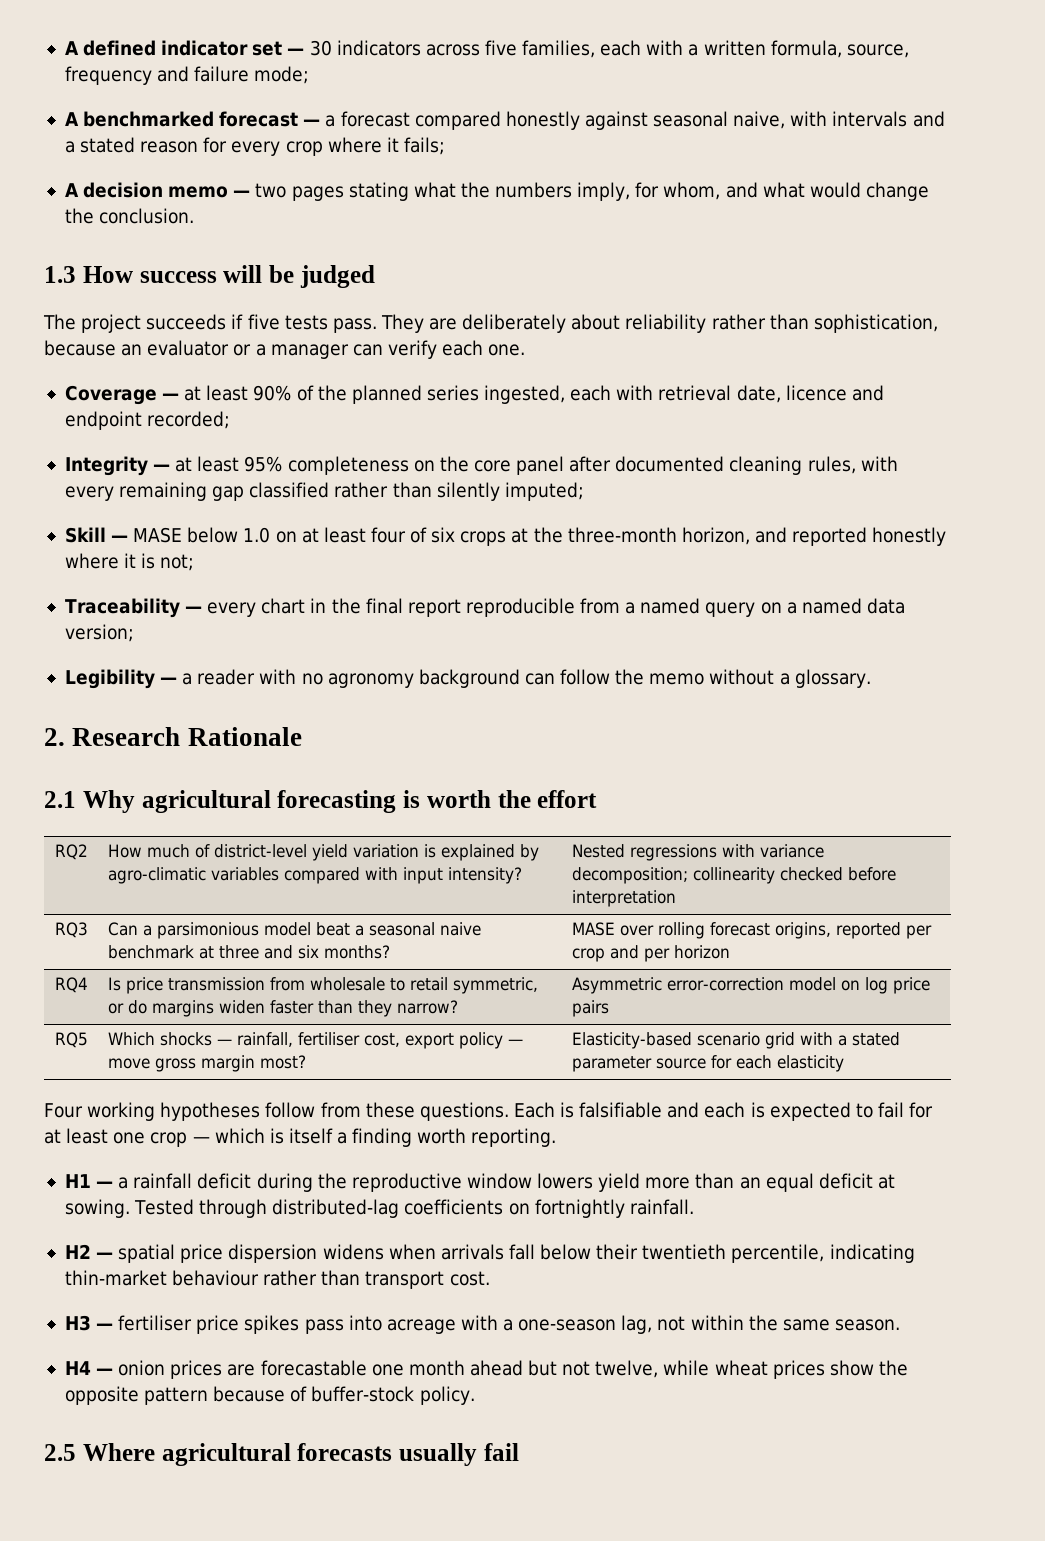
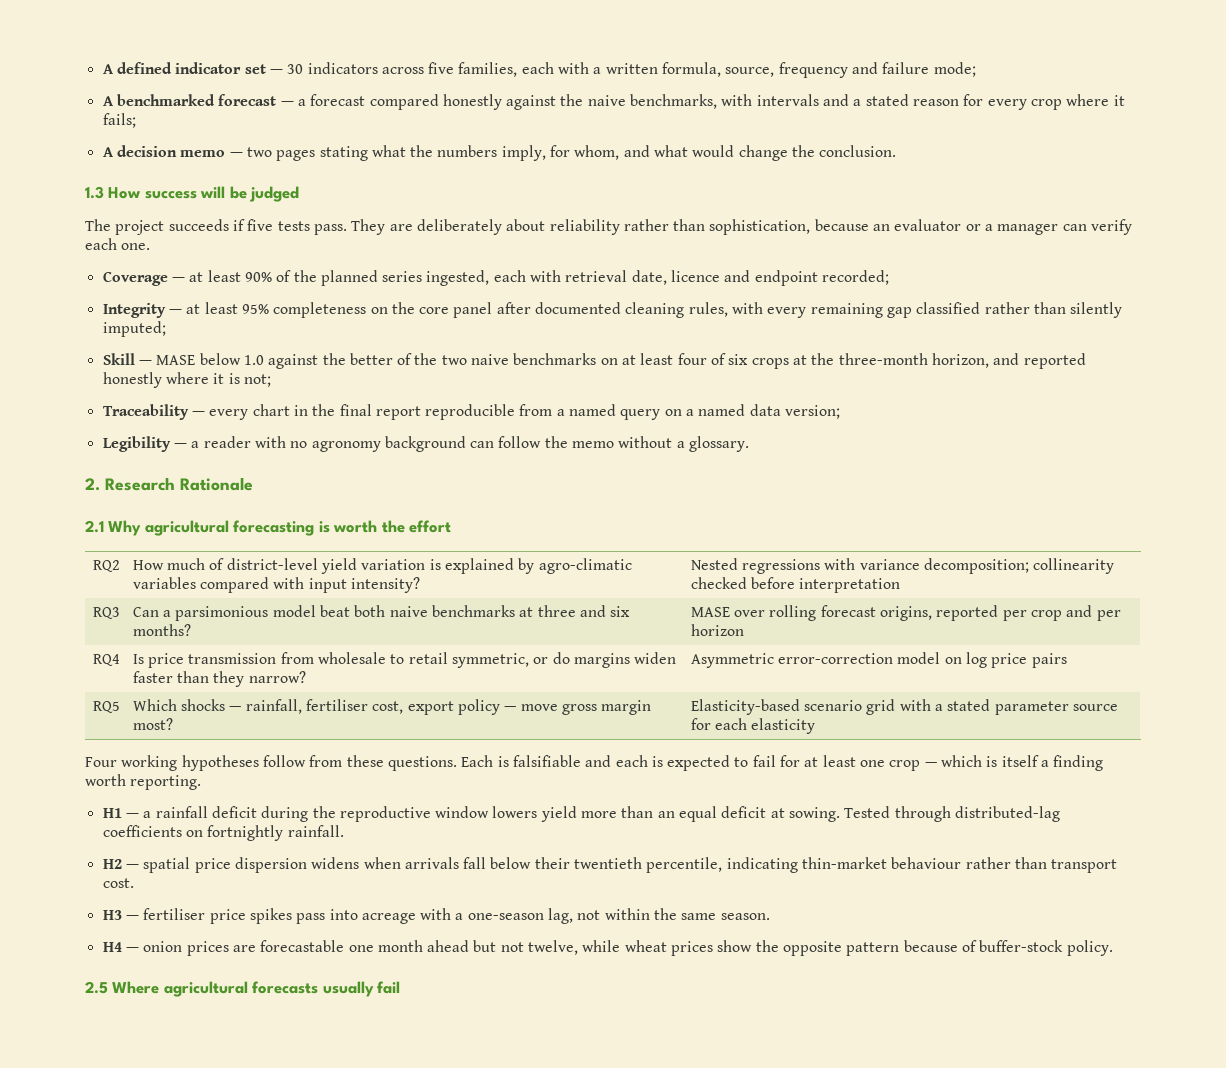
[653,111,786,129] seasonal naive, -> [560,94,718,109] the naive benchmarks,
(271, 535) none -> [268,353,597,369] against the better of the two naive benchmarks
[355,922,482,936] [108,945,195,959] a seasonal naive benchmark -> [354,605,516,617] both naive benchmarks

